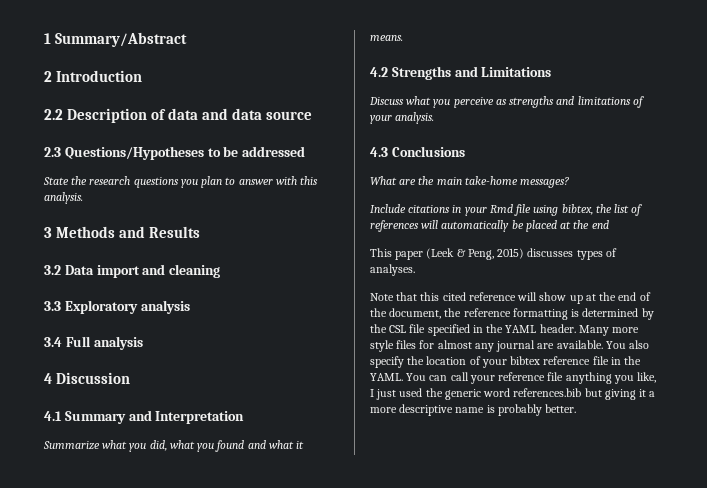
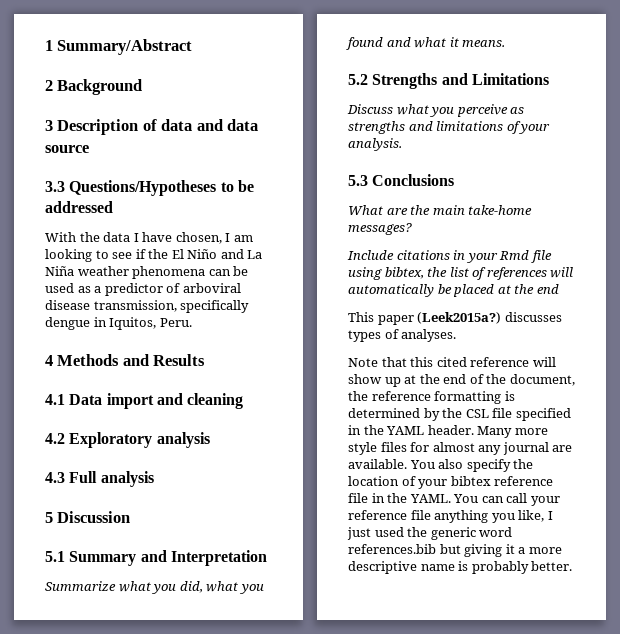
[56,70,143,82] [44,109,63,120] Introduction // 2.2 -> [57,79,143,95] [45,120,53,131] Background // 3
[44,147,61,157] 2.3 -> [45,181,65,192] 3.3
[43,176,319,188] [44,192,83,204] [44,227,52,238] State the research questions you plan to answer with this analysis. // 3 -> [45,232,253,244] [45,249,263,262] [45,266,249,279] [45,283,241,296] [45,300,250,313] [45,317,192,330] [45,355,53,366] With the data I have chosen, I am looking to see if the El Niño and La Niña weather phenomena can be used as a predictor of arboviral disease transmission, specifically dengue in Iquitos, Peru. // 4
[44,265,61,275] 3.2 -> [45,394,65,405] 4.1
[44,301,61,311] 3.3 -> [45,433,65,444] 4.2
[44,337,62,347] 3.4 -> [45,472,65,483] 4.3
[44,373,52,384] 4 -> [45,512,53,523] 5
[44,411,62,421] 4.1 -> [45,551,65,562] 5.1
[370,67,388,77] 4.2 -> [348,74,368,85] 5.2
[370,147,388,157] 4.3 -> [348,175,368,186] 5.3
[426,248,525,260] (Leek & Peng, 2015) -> [417,312,502,324] (Leek2015a?)

